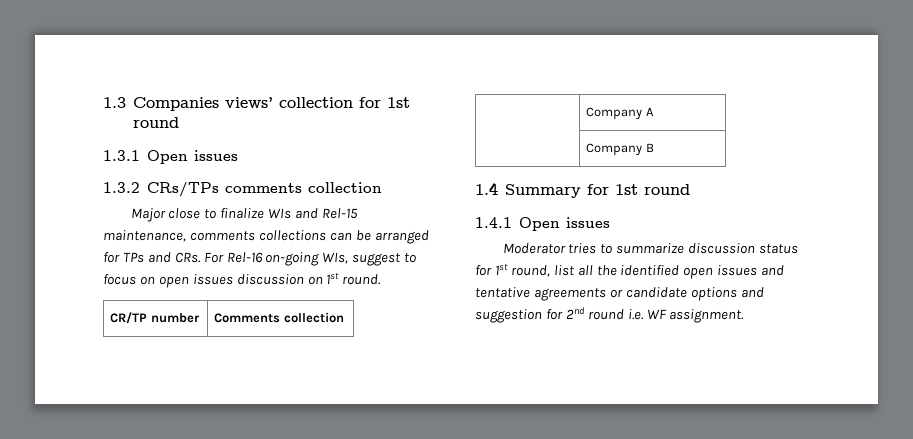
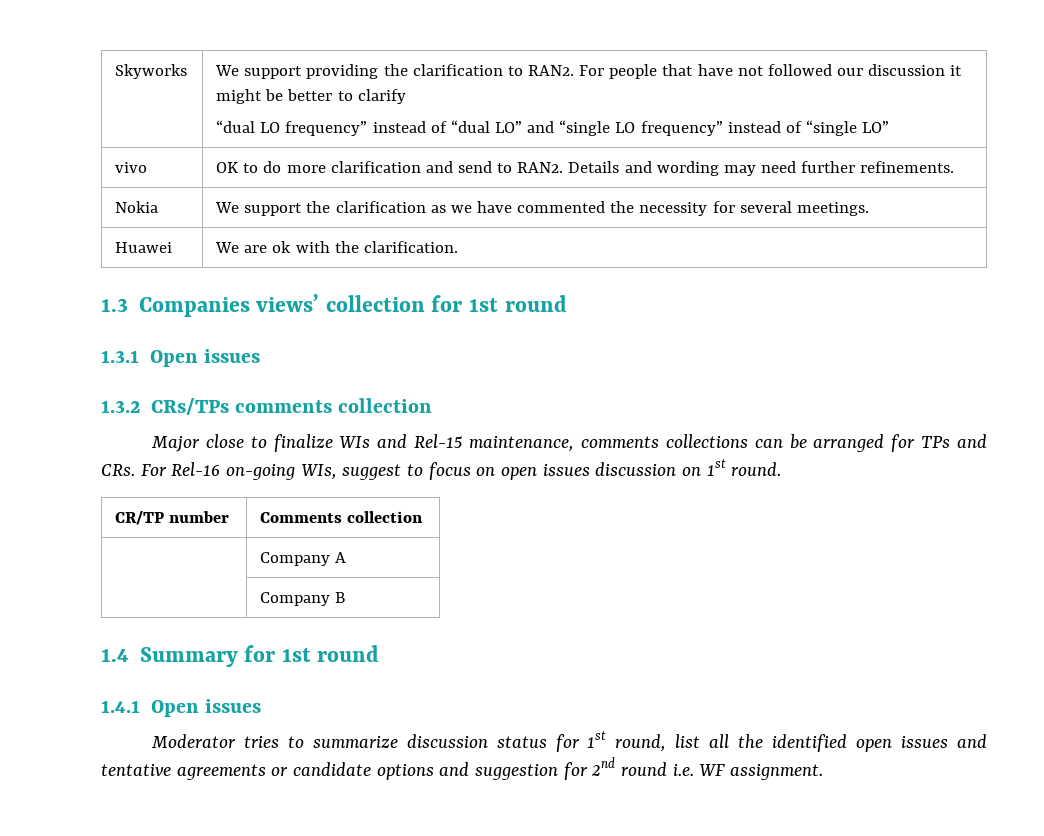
(103, 102) none -> [115,64,188,79] [215,64,963,79] [216,89,406,104] [216,120,890,136] [115,162,148,173] [216,161,955,176] [115,201,159,213] [215,201,869,216] [115,242,173,253] [215,241,458,253] Skyworks | We support providing the clarification to RAN2. For people that have not followed our discussion it might be better to clarify // “dual LO frequency” instead of “dual LO” and “single LO frequency” instead of “single LO” // vivo | OK to do more clarification and send to RAN2. Details and wording may need further refinements. // Nokia | We support the clarification as we have commented the necessity for several meetings. // Huawei | We are ok with the clarification. //

